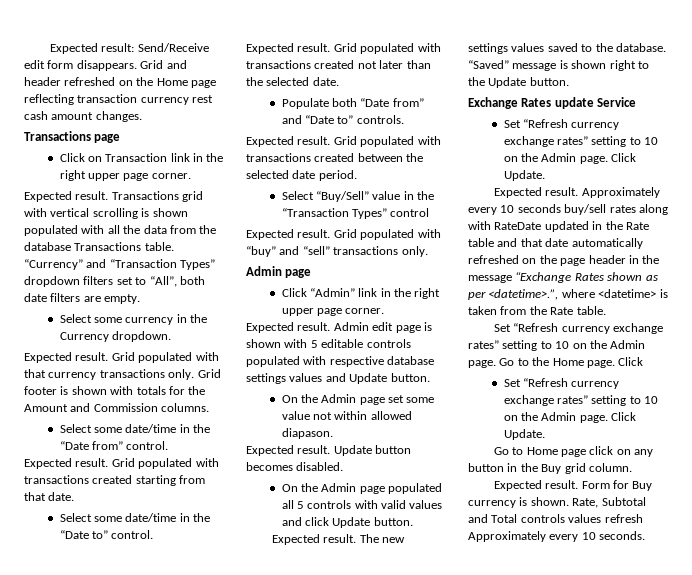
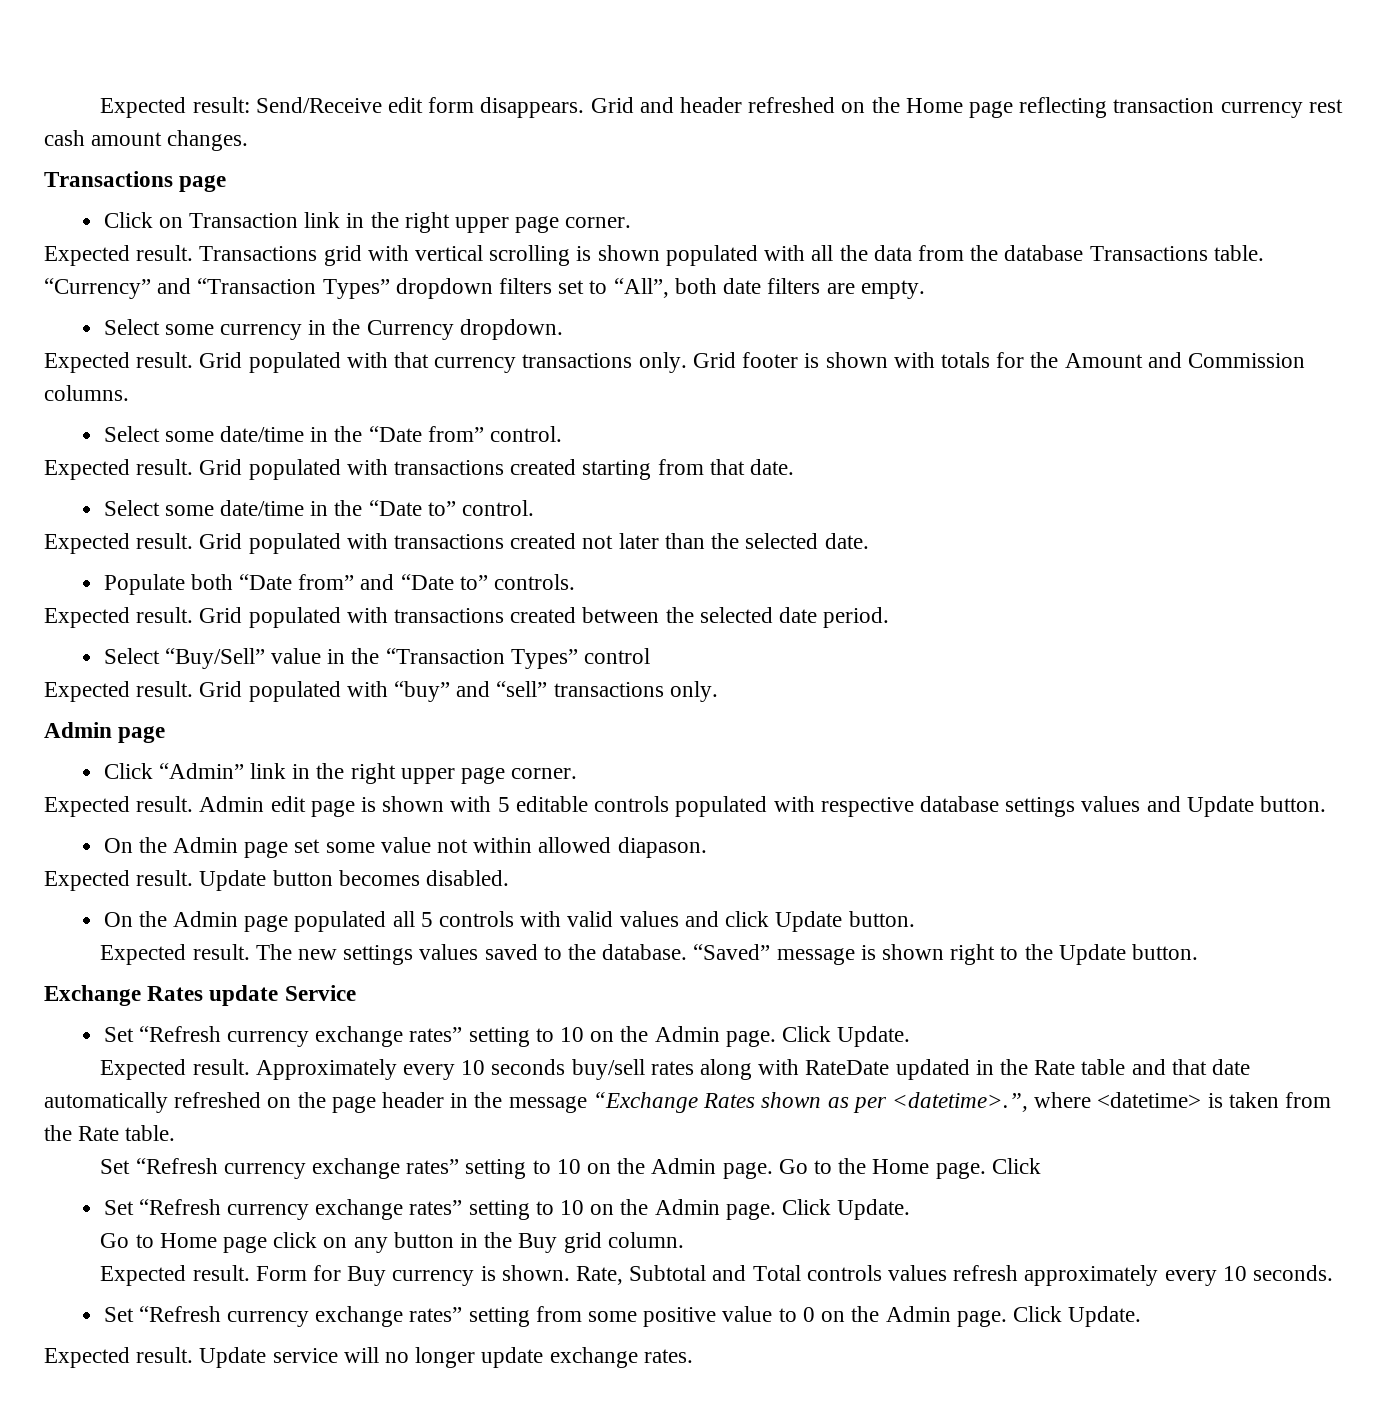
[468,531,546,542] Approximately -> [1024,1265,1159,1286] approximately
(646, 535) none -> [103,1306,1142,1327] [44,1347,693,1368] // Set “Refresh currency exchange rates” setting from some positive value to 0 on the Admin page. Click Update. // Expected result. Update service will no longer update exchange rates.

